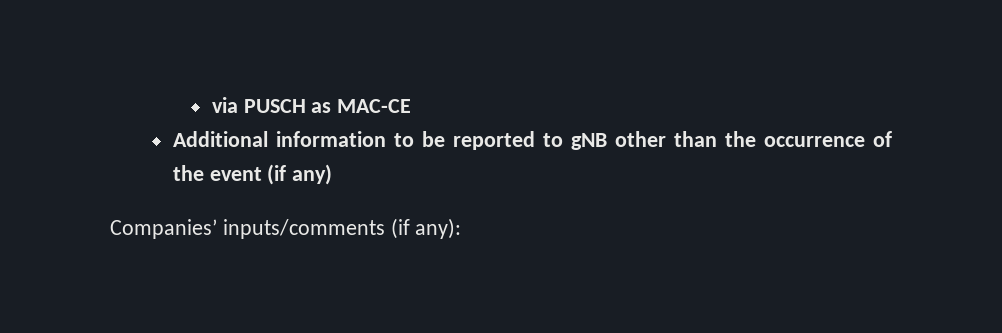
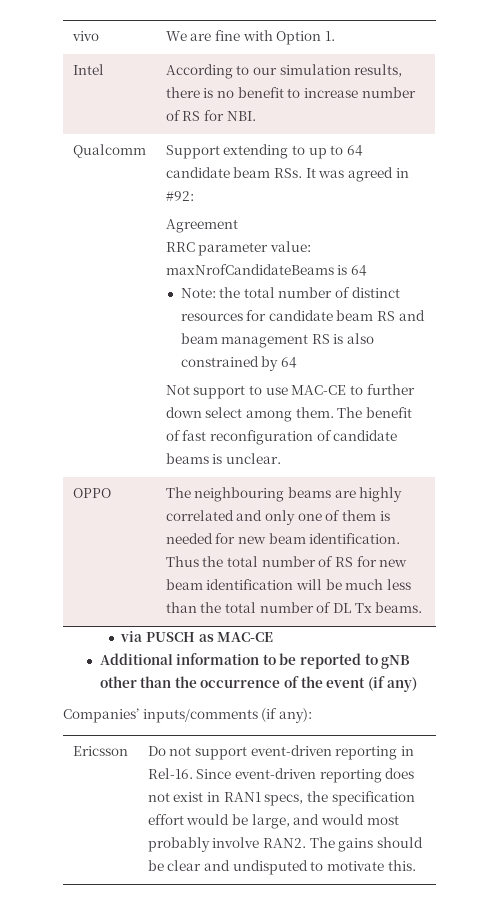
(211, 105) none -> [71,31,99,41] [165,30,335,45] [72,64,104,75] [165,64,403,79] [165,87,416,98] [165,110,256,121] [72,144,146,158] [165,144,363,159] [165,167,409,182] [165,191,194,201] [165,219,238,233] [165,241,311,256] [165,264,367,276] [180,287,400,298] [180,310,425,321] [180,333,375,348] [180,356,297,371] [165,384,415,399] [165,407,412,422] [165,430,398,445] [165,453,281,464] [72,488,111,498] [165,487,403,502] [165,510,390,525] [165,533,401,544] [165,556,408,567] [165,579,411,590] [165,602,423,613] vivo | We are fine with Option 1. // Intel | According to our simulation results, there is no benefit to increase number of RS for NBI. // Qualcomm | Support extending to up to 64 candidate beam RSs. It was agreed in #92: // Agreement // RRC parameter value: maxNrofCandidateBeams is 64 // Note: the total number of distinct resources for candidate beam RS and beam management RS is also constrained by 64 // Not support to use MAC-CE to further down select among them. The benefit of fast reconfiguration of candidate beams is unclear. // OPPO | The neighbouring beams are highly correlated and only one of them is needed for new beam identification. Thus the total number of RS for new beam identification will be much less than the total number of DL Tx beams. //
(462, 228) none -> [72,746,128,756] [147,745,414,760] [147,768,415,783] [147,791,415,806] [147,814,399,829] [147,837,423,852] [147,860,416,875] // Ericsson | Do not support event-driven reporting in Rel-16. Since event-driven reporting does not exist in RAN1 specs, the specification effort would be large, and would most probably involve RAN2. The gains should be clear and undisputed to motivate this.

